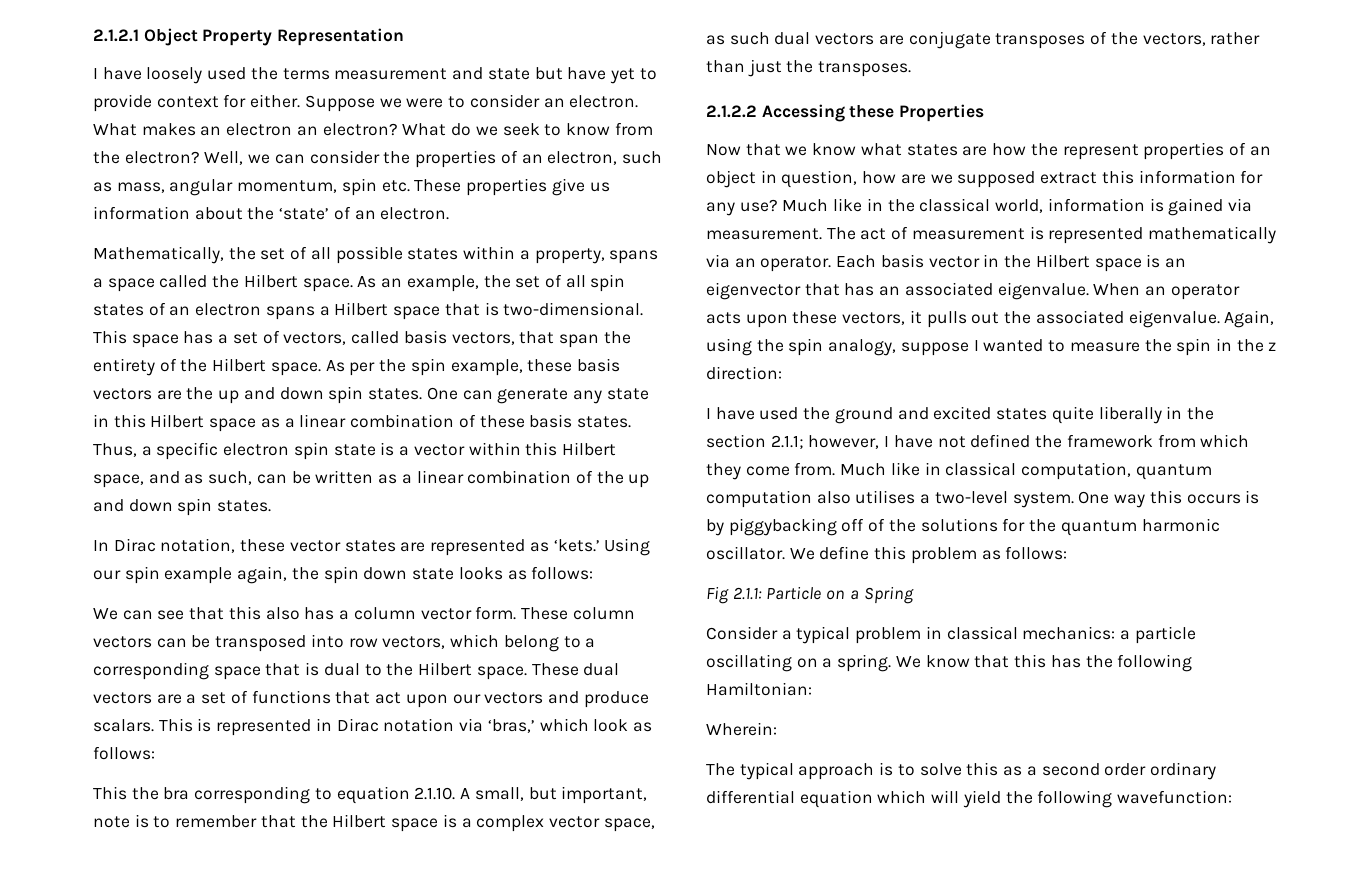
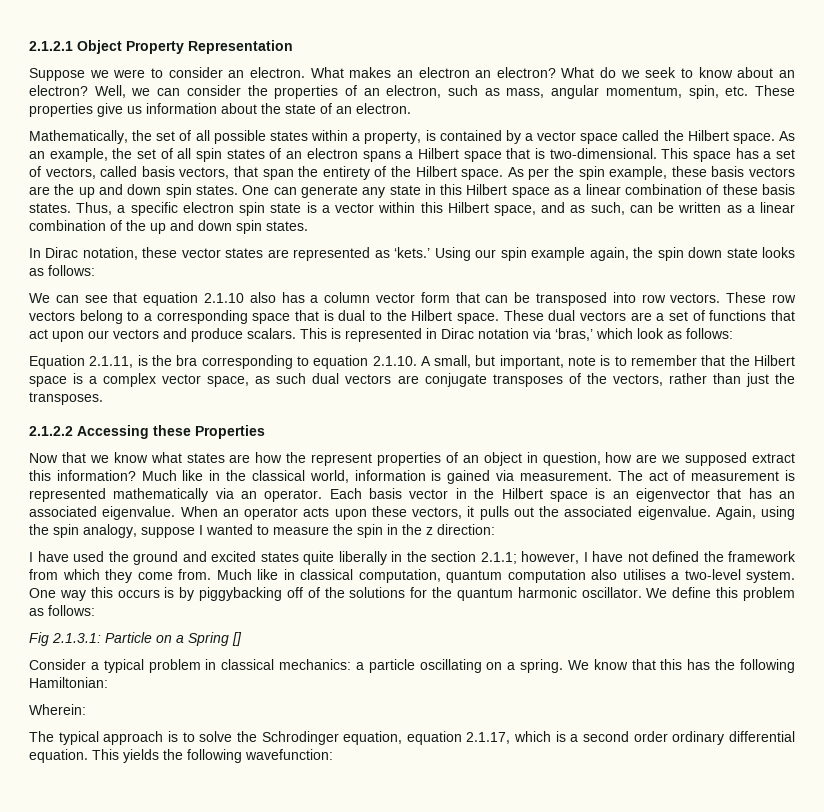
[93,67,657,84] [93,94,301,112] I have loosely used the terms measurement and state but have yet to provide context for either. -> (293, 47) none
[614,122,653,136] [93,151,120,164] from the -> [737,67,795,78] about an
[341,178,377,196] spin -> [688,85,719,99] spin,
[279,208,330,220] ‘state’ -> [285,104,316,114] state
[609,250,659,264] [93,278,103,288] spans a -> [425,130,577,144] is contained by a vector
[228,606,261,620] this -> [143,292,244,306] equation 2.1.10
[475,606,635,620] [93,636,152,648] form. These column vectors -> [420,292,480,303] form that
[382,634,500,649] vectors, which -> [670,292,796,303] [29,311,75,321] vectors. These row vectors
[93,786,127,800] This -> [29,355,148,369] Equation 2.1.11, is
[1138,170,1264,184] [706,199,778,216] information for any use? -> [56,470,136,481] information?
[732,587,762,600] 2.1.1: -> [52,633,101,643] 2.1.3.1:
(914, 595) none -> [232,632,242,646] []
[966,762,1023,776] this as -> [236,731,566,745] the Schrodinger equation, equation 2.1.17, which is
[799,790,1001,808] equation which will yield -> [29,749,159,763] equation. This yields

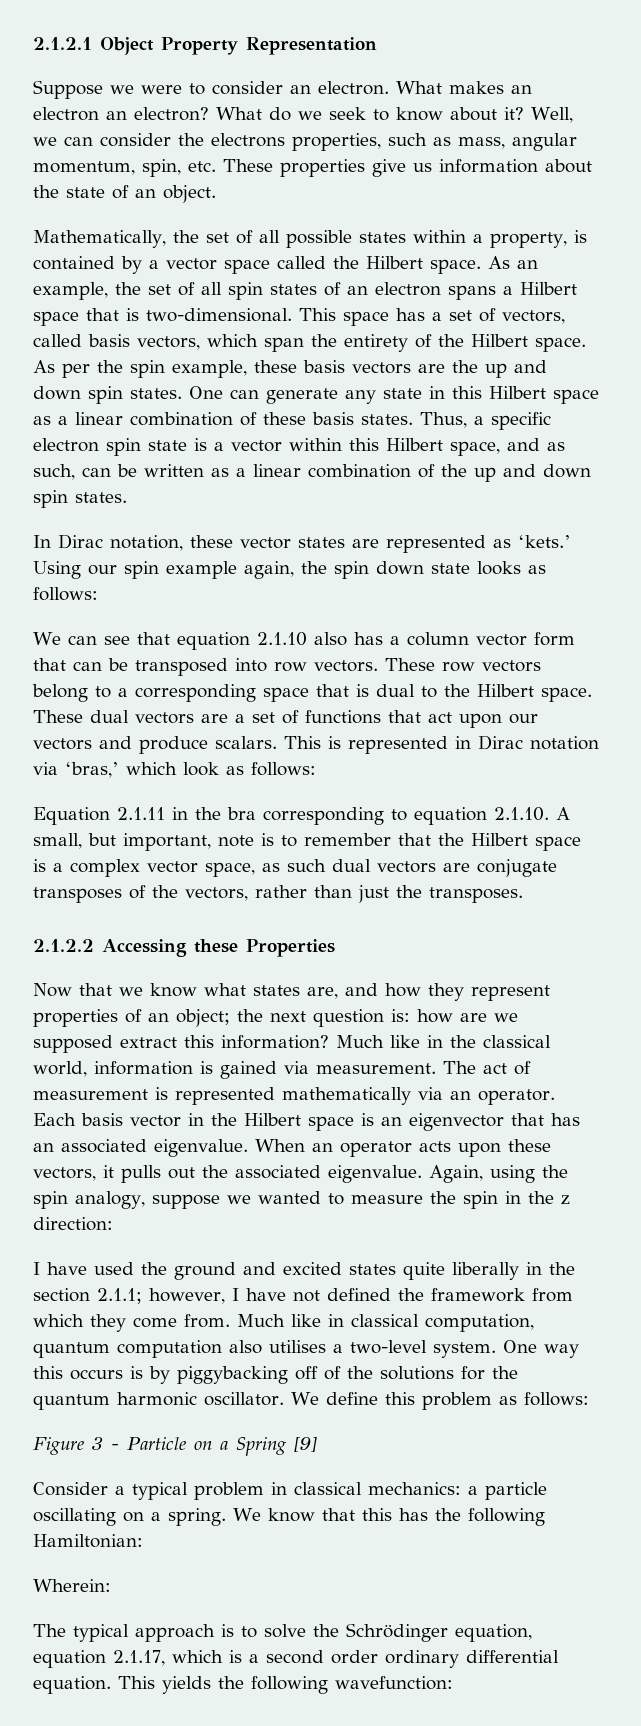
[778,70,795,78] [29,85,88,96] an electron? -> [504,107,524,120] it?
[274,85,442,99] properties of an electron, -> [211,133,381,151] electrons properties,
[356,103,411,114] electron. -> [163,185,216,203] object.
[233,166,258,177] that -> [207,334,258,347] which
[89,355,148,368] 2.1.11, is -> [117,807,188,820] 2.1.11 in
[229,452,601,466] are how the represent properties of an object in question, -> [307,983,550,1001] [33,1009,410,1027] are, and how they represent properties of an object; the next question is:
[199,525,203,535] I -> [226,1195,251,1204] we
[29,632,101,646] Fig 2.1.3.1: -> [33,1437,119,1455] Figure 3 -
[232,632,242,646] [] -> [294,1436,317,1452] [9]
[261,731,339,745] Schrodinger -> [346,1623,448,1642] Schrödinger

